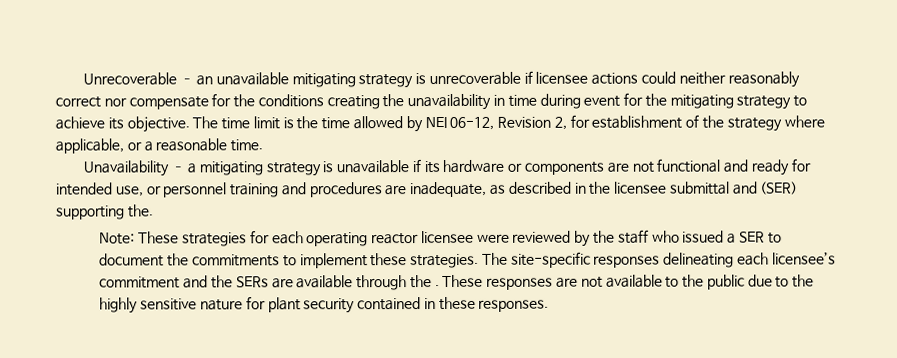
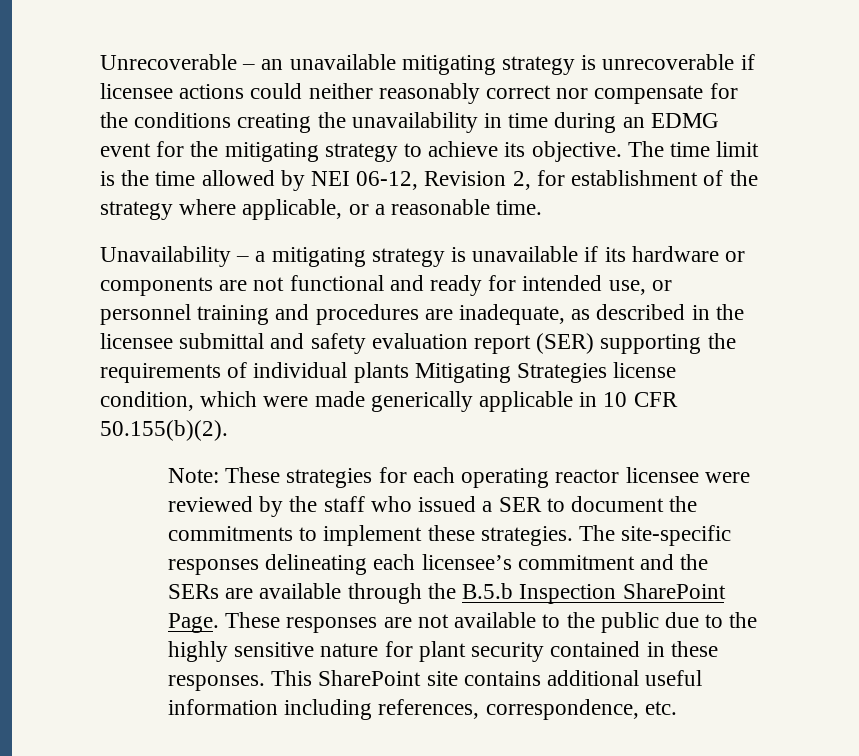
(581, 101) none -> [622,113,719,128] an EDMG
[760,181,799,195] [56,204,154,220] (SER) supporting the. -> [310,333,736,354] [100,362,677,383] [100,391,678,412] [100,420,228,441] safety evaluation report (SER) supporting the requirements of individual plants Mitigating Strategies license condition, which were made generically applicable in 10 CFR 50.155(b)(2).
[434,285,440,287] . -> [462,583,726,604] [168,613,220,633] B.5.b Inspection SharePoint Page.
(550, 305) none -> [271,670,703,686] [168,699,677,720] This SharePoint site contains additional useful information including references, correspondence, etc.

